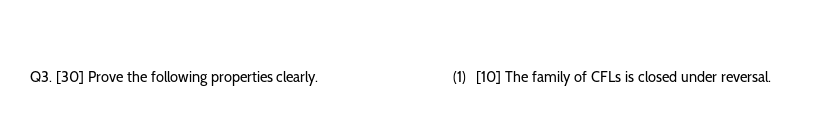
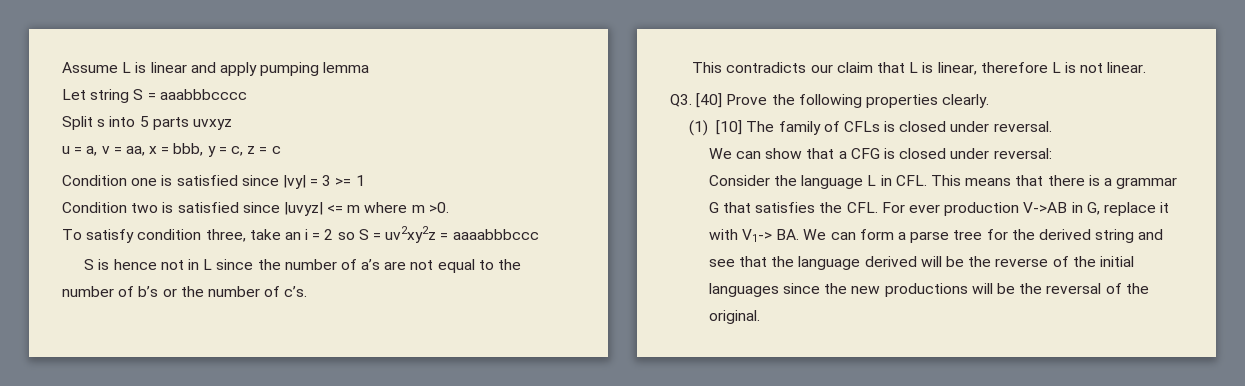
[30,71,84,84] Q3. [30] -> [62,62,370,76] [62,89,247,103] [62,116,232,130] [62,143,281,157] [62,175,365,189] [62,202,449,216] [62,226,539,243] [84,259,522,273] [62,286,308,297] [692,62,1147,75] [670,93,723,108] Assume L is linear and apply pumping lemma // Let string S = aaabbbcccc // Split s into 5 parts uvxyz // u = a, v = aa, x = bbb, y = c, z = c // Condition one is satisfied since |vy| = 3 >= 1 // Condition two is satisfied since |uvyz| <= m where m >0. // To satisfy condition three, take an i = 2 so S = uv2xy2z = aaaabbbccc // S is hence not in L since the number of a’s are not equal to the number of b’s or the number of c’s. // This contradicts our claim that L is linear, therefore L is not linear. // Q3. [40]
(771, 76) none -> [708,148,1052,159] [708,175,1178,189] [708,202,1170,216] [708,229,1164,243] [708,256,1134,270] [708,283,1149,297] [708,310,760,324] // We can show that a CFG is closed under reversal: // Consider the language L in CFL. This means that there is a grammar G that satisfies the CFL. For ever production V->AB in G, replace it with V1-> BA. We can form a parse tree for the derived string and see that the language derived will be the reverse of the initial languages since the new productions will be the reversal of the original.

